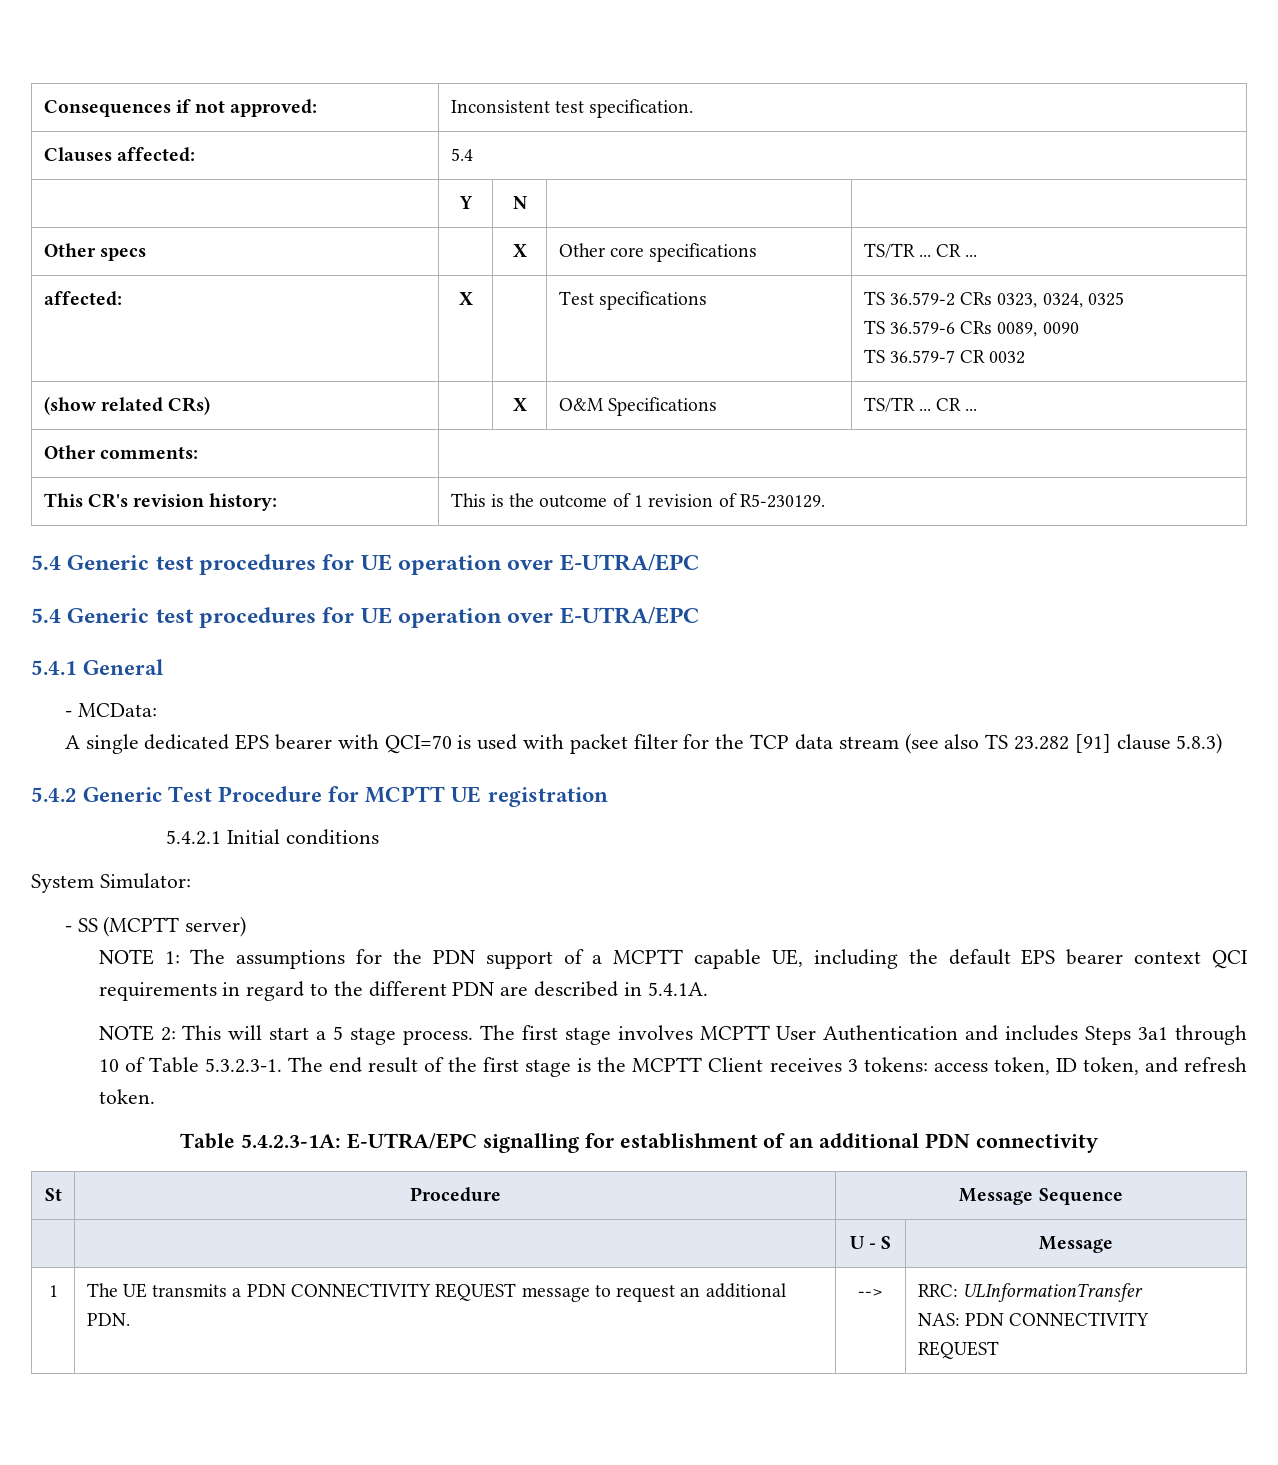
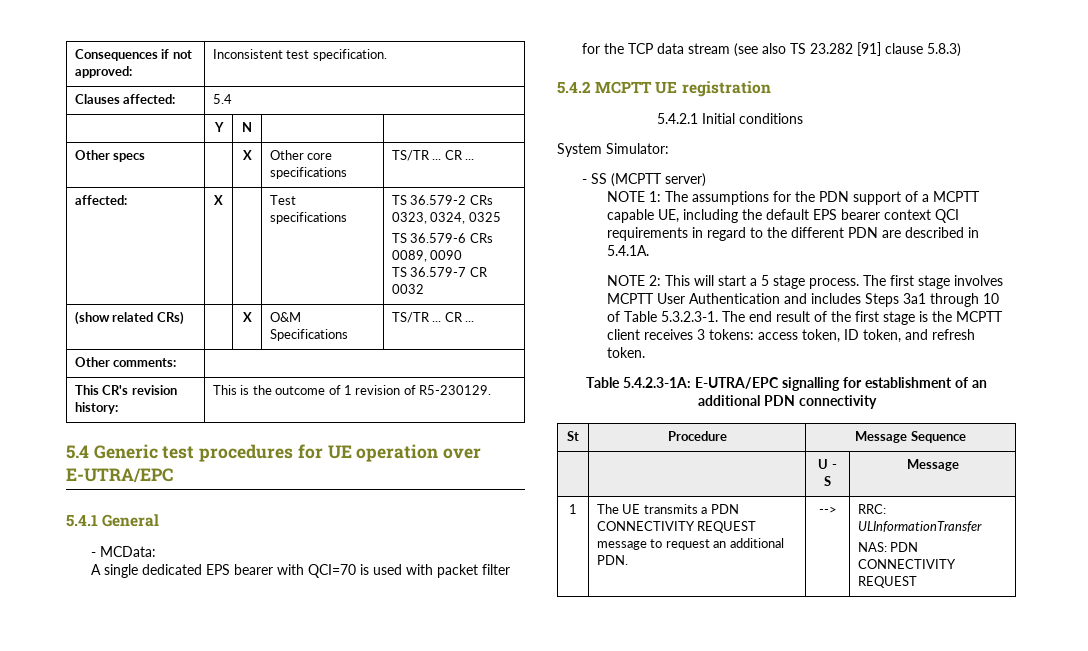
[31,606,700,628] // 5.4 Generic test procedures for UE operation over E-UTRA/EPC -> (173, 475) none
[83,786,360,802] Generic Test Procedure for -> (591, 87) none
[708,1057,764,1072] Client -> [607,329,641,340] client

